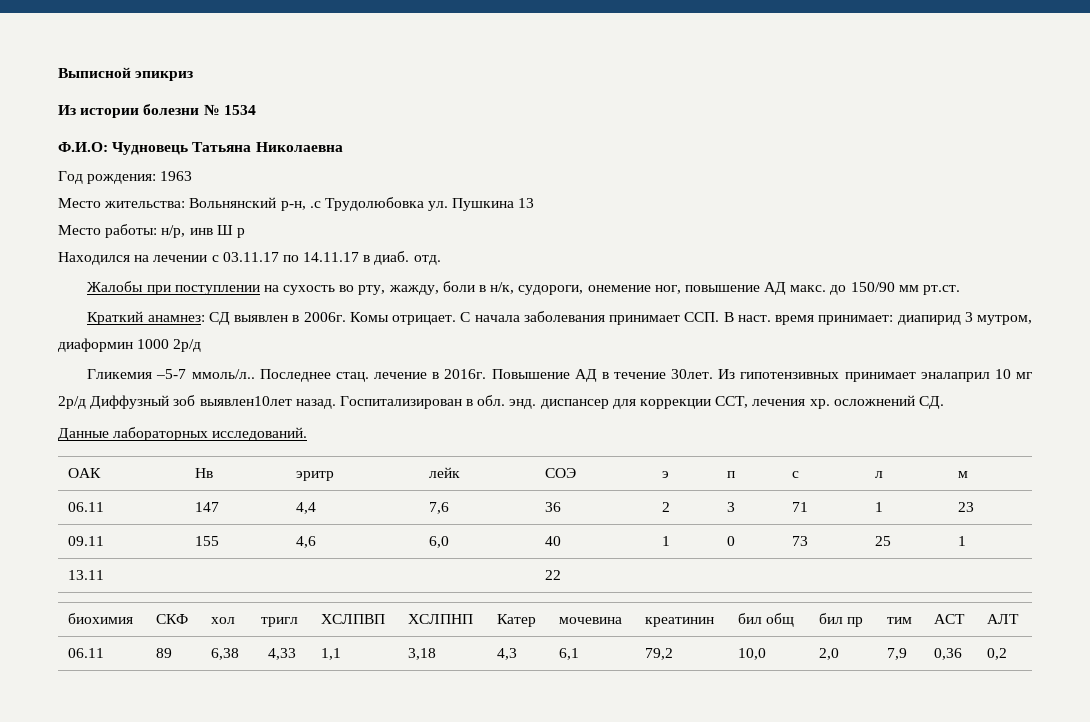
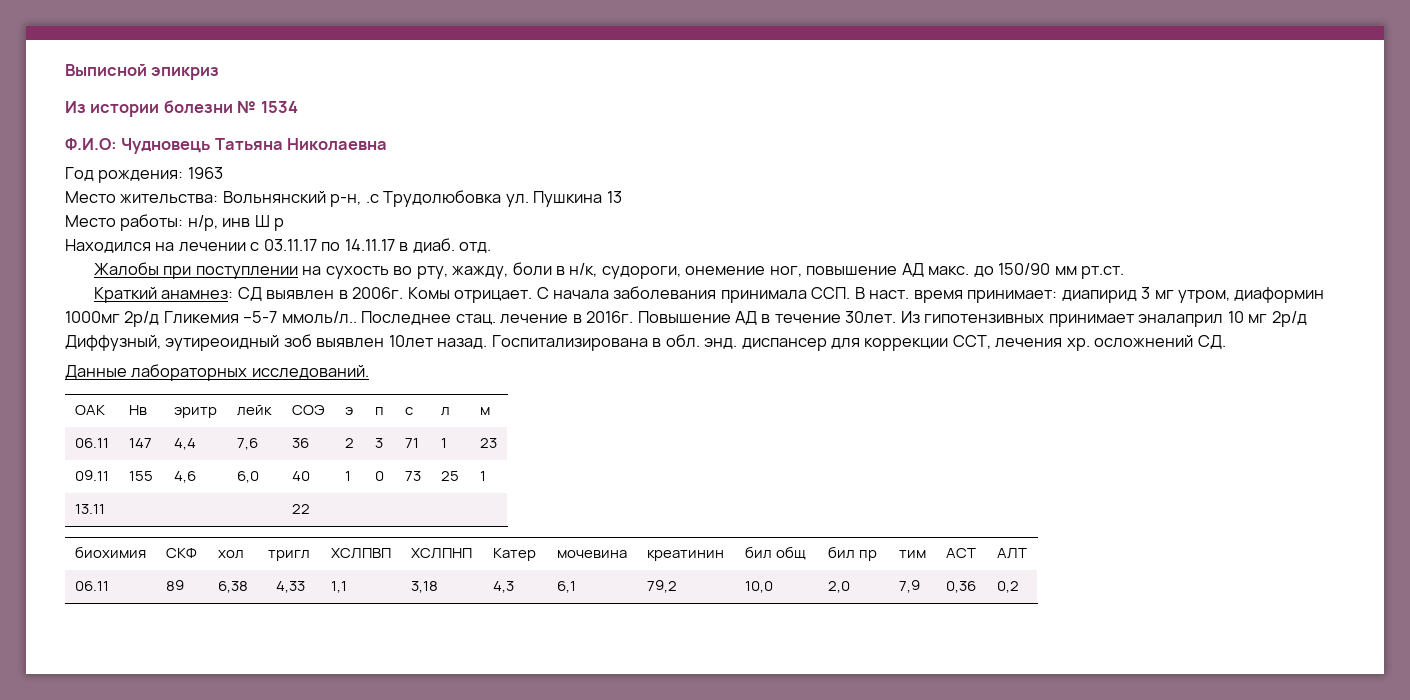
[609,315,681,325] принимает -> [720,290,807,303] принимала
[977,315,1033,325] [58,338,202,352] мутром, диаформин 1000 2р/д // -> [1154,287,1325,303] [65,311,160,327] мг утром, диаформин 1000мг 2р/д
[90,395,462,409] Диффузный зоб выявлен10лет назад. Госпитализирован -> [65,334,648,351] Диффузный, эутиреоидный зоб выявлен 10лет назад. Госпитализирована

